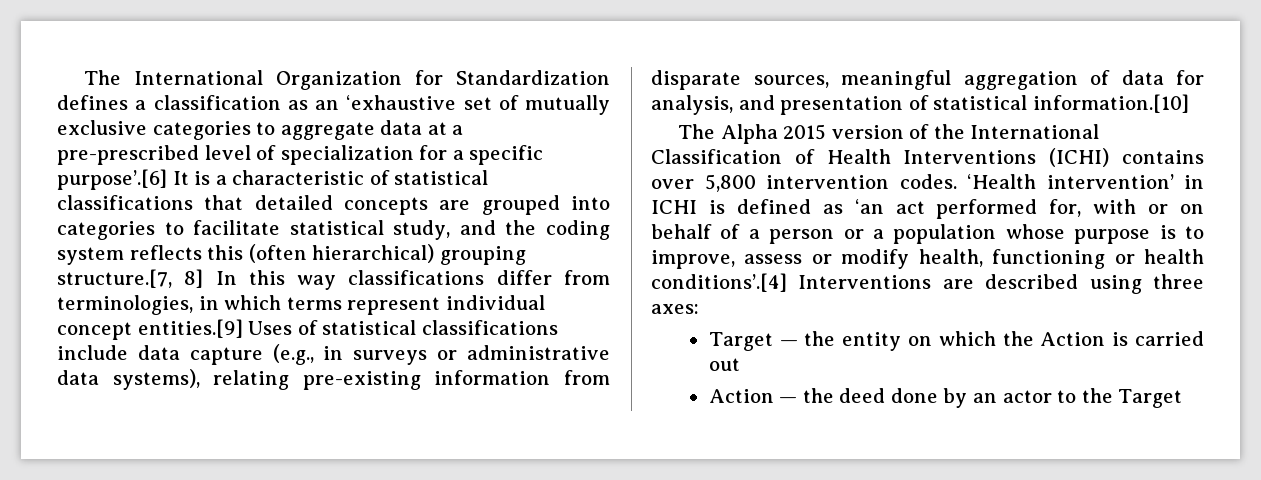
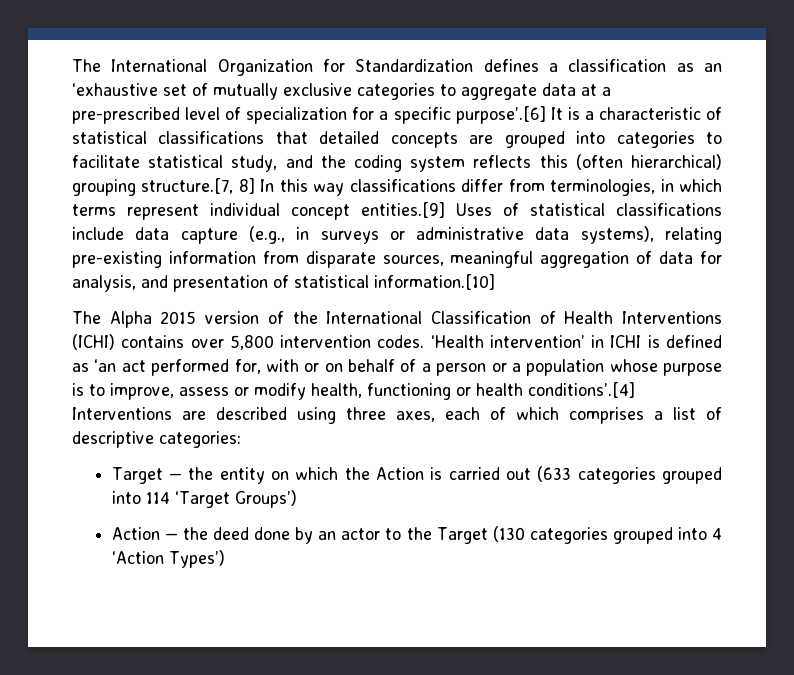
[651,304,699,314] axes: -> [396,407,722,424] [72,431,241,448] axes, each of which comprises a list of descriptive categories:
(740, 364) none -> [537,466,723,484] [111,490,297,508] (633 categories grouped into 114 ‘Target Groups’)
(1183, 398) none -> [492,526,722,544] [111,550,225,568] (130 categories grouped into 4 ‘Action Types’)

